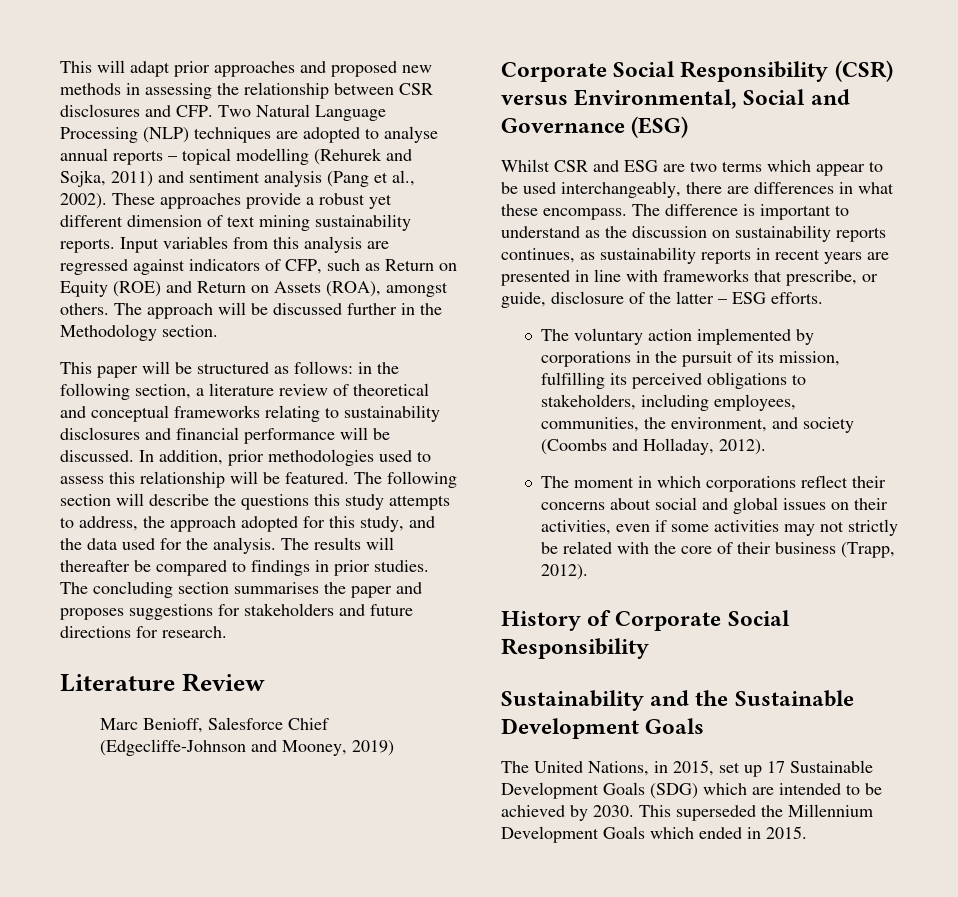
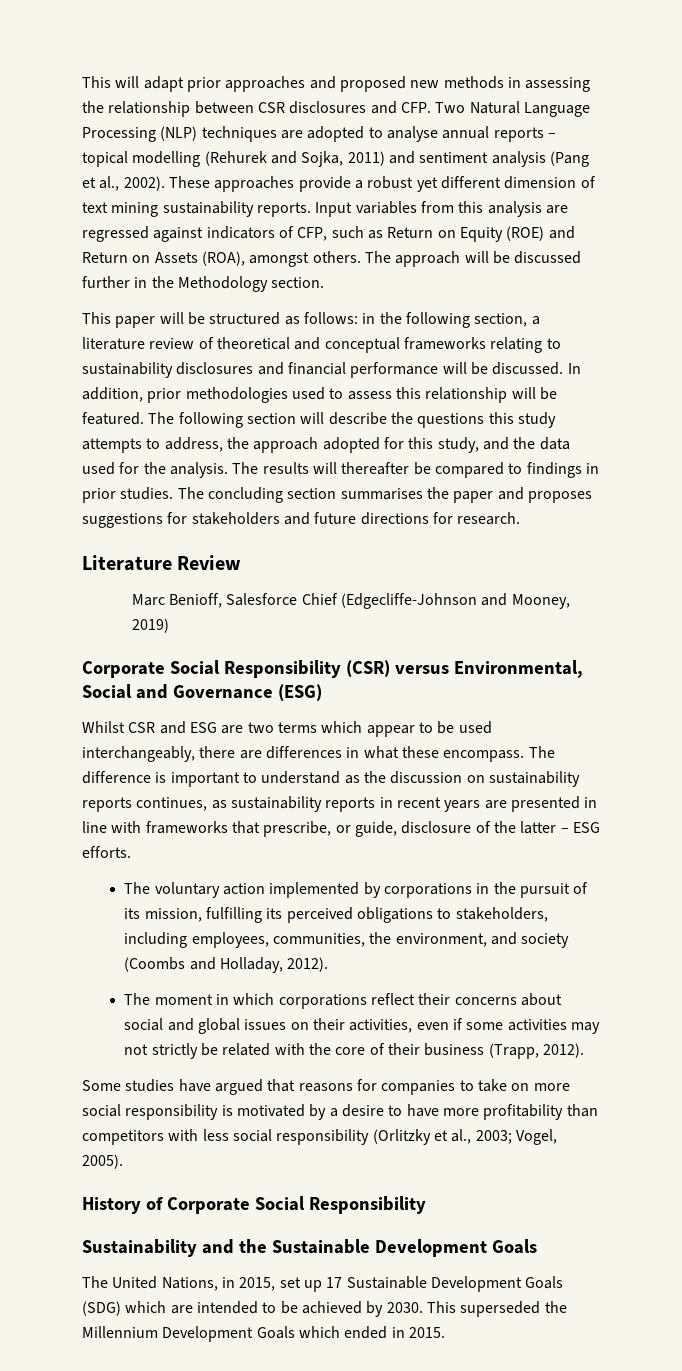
(588, 572) none -> [82,1079,570,1095] [82,1104,598,1120] [82,1129,557,1145] [82,1154,123,1169] // Some studies have argued that reasons for companies to take on more social responsibility is motivated by a desire to have more profitability than competitors with less social responsibility (Orlitzky et al., 2003; Vogel, 2005).

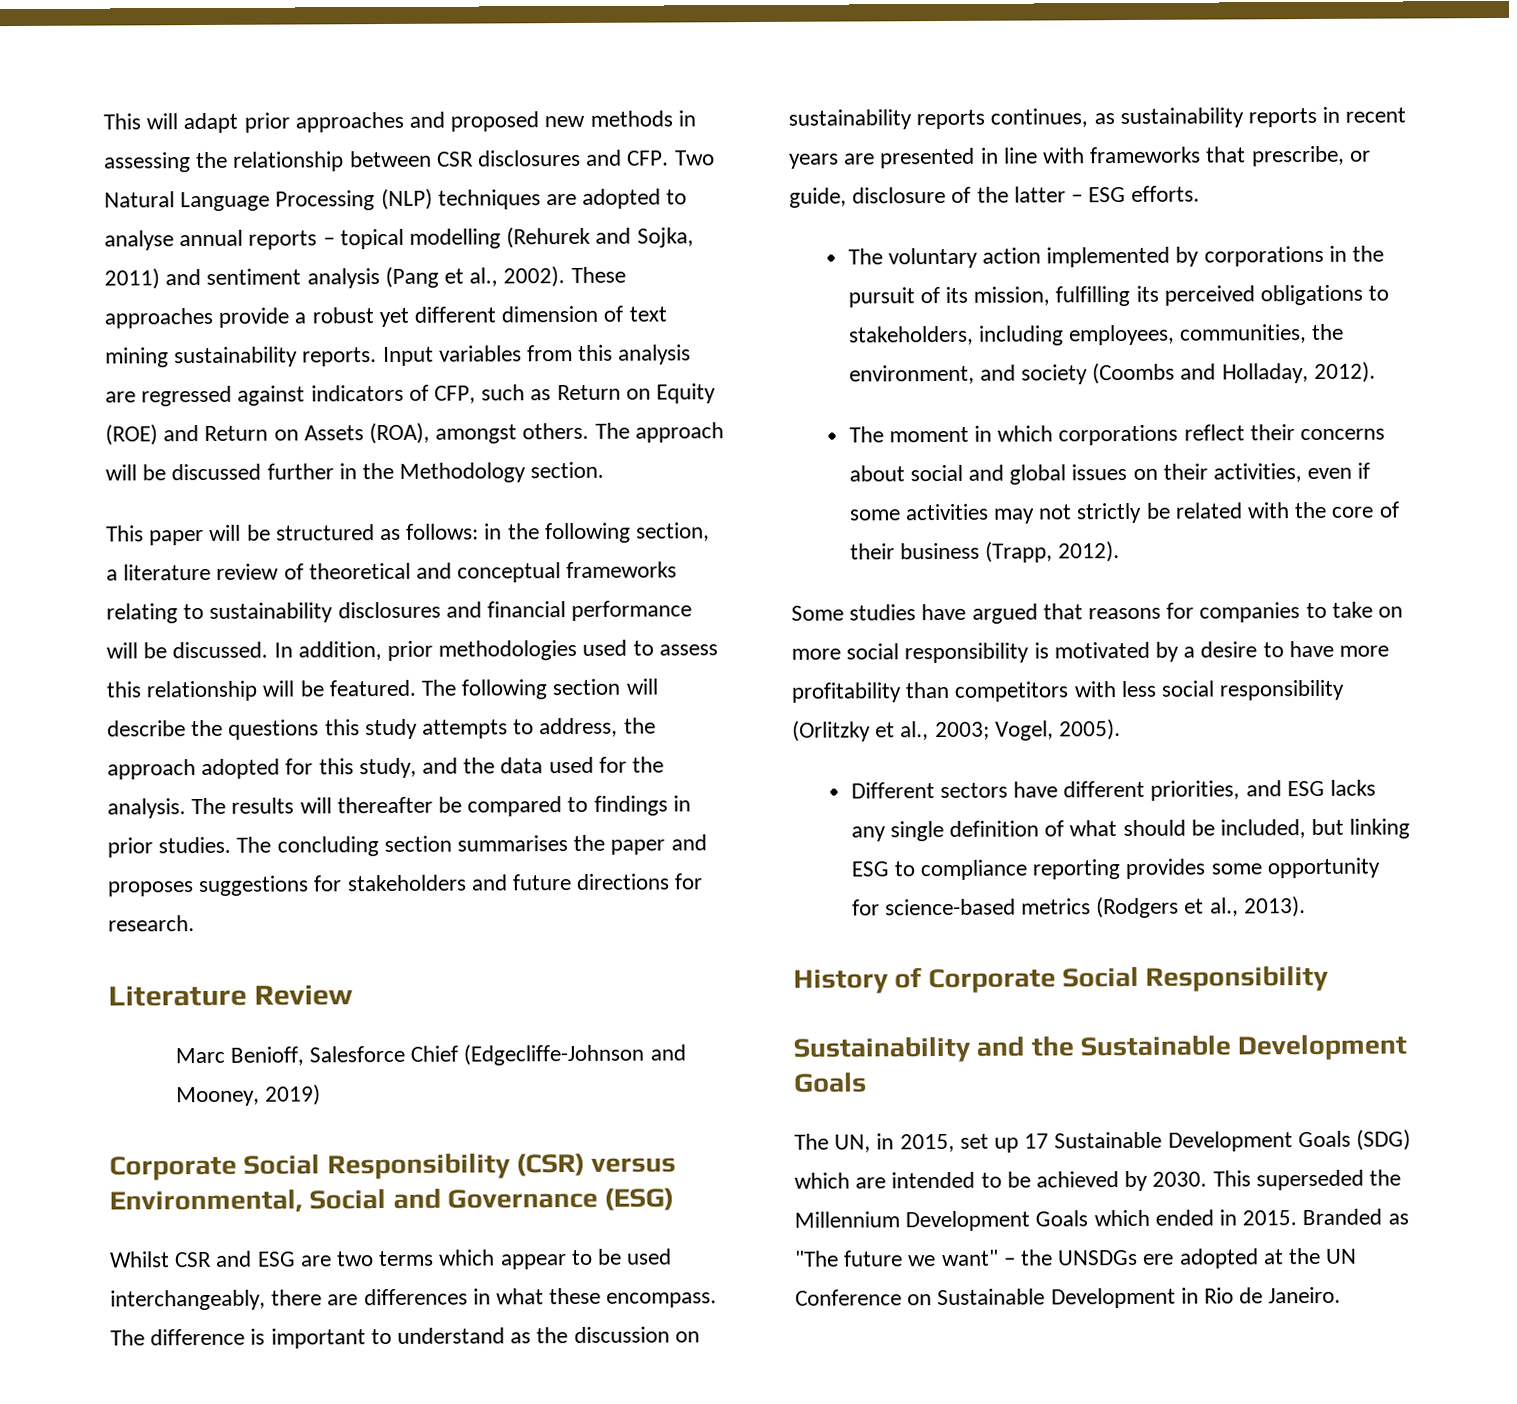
(123, 1161) none -> [850,779,1377,801] [850,818,1411,842] [850,857,1380,881] [851,896,1306,919] // Different sectors have different priorities, and ESG lacks any single definition of what should be included, but linking ESG to compliance reporting provides some opportunity for science-based metrics (Rodgers et al., 2013).
[112,1276,218,1291] United Nations, -> [834,1134,872,1153] UN,
(445, 1332) none -> [1302,1208,1409,1226] [794,1247,1358,1269] [795,1286,1342,1309] Branded as "The future we want" – the UNSDGs ere adopted at the UN Conference on Sustainable Development in Rio de Janeiro.

